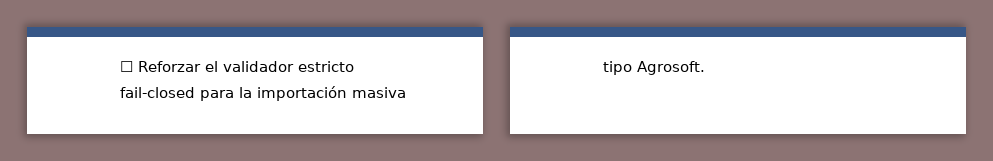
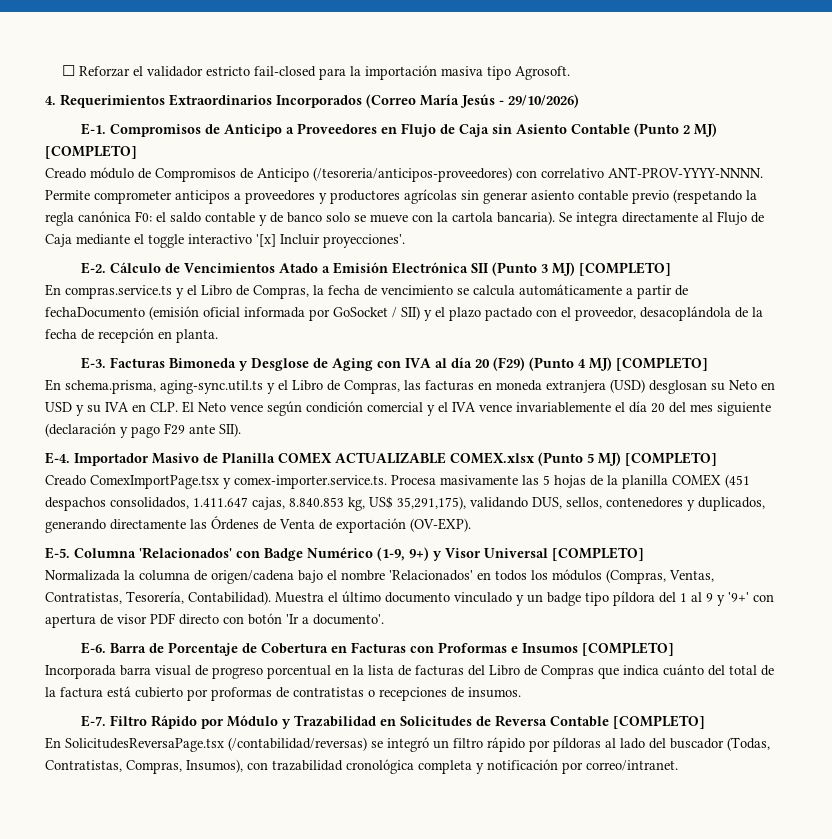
(706, 68) none -> [45,94,579,108] [80,123,717,137] [45,145,137,159] [45,167,763,182] [45,189,757,204] [45,211,764,226] [45,234,405,248] [80,262,671,276] [45,284,688,299] [45,306,763,321] [45,328,218,343] [80,357,708,371] [45,379,775,394] [45,401,771,416] [45,423,241,438] [45,452,717,466] [45,474,750,489] [45,496,765,511] [45,516,471,533] [45,547,644,561] [45,569,714,584] [45,591,774,606] [45,613,384,628] [80,642,674,656] [45,664,774,679] [45,686,521,701] [80,715,705,729] [45,737,770,752] [45,759,678,774] // 4. Requerimientos Extraordinarios Incorporados (Correo María Jesús - 29/10/2026) // E-1. Compromisos de Anticipo a Proveedores en Flujo de Caja sin Asiento Contable (Punto 2 MJ) [COMPLETO] // Creado módulo de Compromisos de Anticipo (/tesoreria/anticipos-proveedores) con correlativo ANT-PROV-YYYY-NNNN. Permite comprometer anticipos a proveedores y productores agrícolas sin generar asiento contable previo (respetando la regla canónica F0: el saldo contable y de banco solo se mueve con la cartola bancaria). Se integra directamente al Flujo de Caja mediante el toggle interactivo '[x] Incluir proyecciones'. // E-2. Cálculo de Vencimientos Atado a Emisión Electrónica SII (Punto 3 MJ) [COMPLETO] // En compras.service.ts y el Libro de Compras, la fecha de vencimiento se calcula automáticamente a partir de fechaDocumento (emisión oficial informada por GoSocket / SII) y el plazo pactado con el proveedor, desacoplándola de la fecha de recepción en planta. // E-3. Facturas Bimoneda y Desglose de Aging con IVA al día 20 (F29) (Punto 4 MJ) [COMPLETO] // En schema.prisma, aging-sync.util.ts y el Libro de Compras, las facturas en moneda extranjera (USD) desglosan su Neto en USD y su IVA en CLP. El Neto vence según condición comercial y el IVA vence invariablemente el día 20 del mes siguiente (declaración y pago F29 ante SII). // E-4. Importador Masivo de Planilla COMEX ACTUALIZABLE COMEX.xlsx (Punto 5 MJ) [COMPLETO] // Creado ComexImportPage.tsx y comex-importer.service.ts. Procesa masivamente las 5 hojas de la planilla COMEX (451 despachos consolidados, 1.411.647 cajas, 8.840.853 kg, US$ 35,291,175), validando DUS, sellos, contenedores y duplicados, generando directamente las Órdenes de Venta de exportación (OV-EXP). // E-5. Columna 'Relacionados' con Badge Numérico (1-9, 9+) y Visor Universal [COMPLETO] // Normalizada la columna de origen/cadena bajo el nombre 'Relacionados' en todos los módulos (Compras, Ventas, Contratistas, Tesorería, Contabilidad). Muestra el último documento vinculado y un badge tipo píldora del 1 al 9 y '9+' con apertura de visor PDF directo con botón 'Ir a documento'. // E-6. Barra de Porcentaje de Cobertura en Facturas con Proformas e Insumos [COMPLETO] // Incorporada barra visual de progreso porcentual en la lista de facturas del Libro de Compras que indica cuánto del total de la factura está cubierto por proformas de contratistas o recepciones de insumos. // E-7. Filtro Rápido por Módulo y Trazabilidad en Solicitudes de Reversa Contable [COMPLETO] // En SolicitudesReversaPage.tsx (/contabilidad/reversas) se integró un filtro rápido por píldoras al lado del buscador (Todas, Contratistas, Compras, Insumos), con trazabilidad cronológica completa y notificación por correo/intranet.

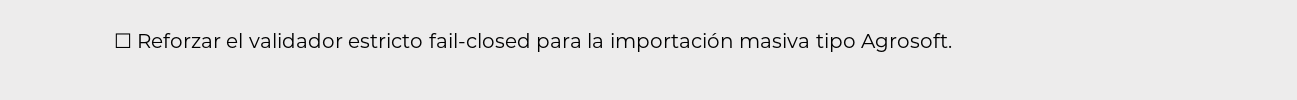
[45,94,579,108] [80,123,717,137] [45,145,137,159] [45,167,763,182] [45,189,757,204] [45,211,764,226] [45,234,405,248] [80,262,671,276] [45,284,688,299] [45,306,763,321] [45,328,218,343] [80,357,708,371] [45,379,775,394] [45,401,771,416] [45,423,241,438] [45,452,717,466] [45,474,750,489] [45,496,765,511] [45,516,471,533] [45,547,644,561] [45,569,714,584] [45,591,774,606] [45,613,384,628] [80,642,674,656] [45,664,774,679] [45,686,521,701] [80,715,705,729] [45,737,770,752] [45,759,678,774] // 4. Requerimientos Extraordinarios Incorporados (Correo María Jesús - 29/10/2026) // E-1. Compromisos de Anticipo a Proveedores en Flujo de Caja sin Asiento Contable (Punto 2 MJ) [COMPLETO] // Creado módulo de Compromisos de Anticipo (/tesoreria/anticipos-proveedores) con correlativo ANT-PROV-YYYY-NNNN. Permite comprometer anticipos a proveedores y productores agrícolas sin generar asiento contable previo (respetando la regla canónica F0: el saldo contable y de banco solo se mueve con la cartola bancaria). Se integra directamente al Flujo de Caja mediante el toggle interactivo '[x] Incluir proyecciones'. // E-2. Cálculo de Vencimientos Atado a Emisión Electrónica SII (Punto 3 MJ) [COMPLETO] // En compras.service.ts y el Libro de Compras, la fecha de vencimiento se calcula automáticamente a partir de fechaDocumento (emisión oficial informada por GoSocket / SII) y el plazo pactado con el proveedor, desacoplándola de la fecha de recepción en planta. // E-3. Facturas Bimoneda y Desglose de Aging con IVA al día 20 (F29) (Punto 4 MJ) [COMPLETO] // En schema.prisma, aging-sync.util.ts y el Libro de Compras, las facturas en moneda extranjera (USD) desglosan su Neto en USD y su IVA en CLP. El Neto vence según condición comercial y el IVA vence invariablemente el día 20 del mes siguiente (declaración y pago F29 ante SII). // E-4. Importador Masivo de Planilla COMEX ACTUALIZABLE COMEX.xlsx (Punto 5 MJ) [COMPLETO] // Creado ComexImportPage.tsx y comex-importer.service.ts. Procesa masivamente las 5 hojas de la planilla COMEX (451 despachos consolidados, 1.411.647 cajas, 8.840.853 kg, US$ 35,291,175), validando DUS, sellos, contenedores y duplicados, generando directamente las Órdenes de Venta de exportación (OV-EXP). // E-5. Columna 'Relacionados' con Badge Numérico (1-9, 9+) y Visor Universal [COMPLETO] // Normalizada la columna de origen/cadena bajo el nombre 'Relacionados' en todos los módulos (Compras, Ventas, Contratistas, Tesorería, Contabilidad). Muestra el último documento vinculado y un badge tipo píldora del 1 al 9 y '9+' con apertura de visor PDF directo con botón 'Ir a documento'. // E-6. Barra de Porcentaje de Cobertura en Facturas con Proformas e Insumos [COMPLETO] // Incorporada barra visual de progreso porcentual en la lista de facturas del Libro de Compras que indica cuánto del total de la factura está cubierto por proformas de contratistas o recepciones de insumos. // E-7. Filtro Rápido por Módulo y Trazabilidad en Solicitudes de Reversa Contable [COMPLETO] // En SolicitudesReversaPage.tsx (/contabilidad/reversas) se integró un filtro rápido por píldoras al lado del buscador (Todas, Contratistas, Compras, Insumos), con trazabilidad cronológica completa y notificación por correo/intranet. -> (953, 42) none

